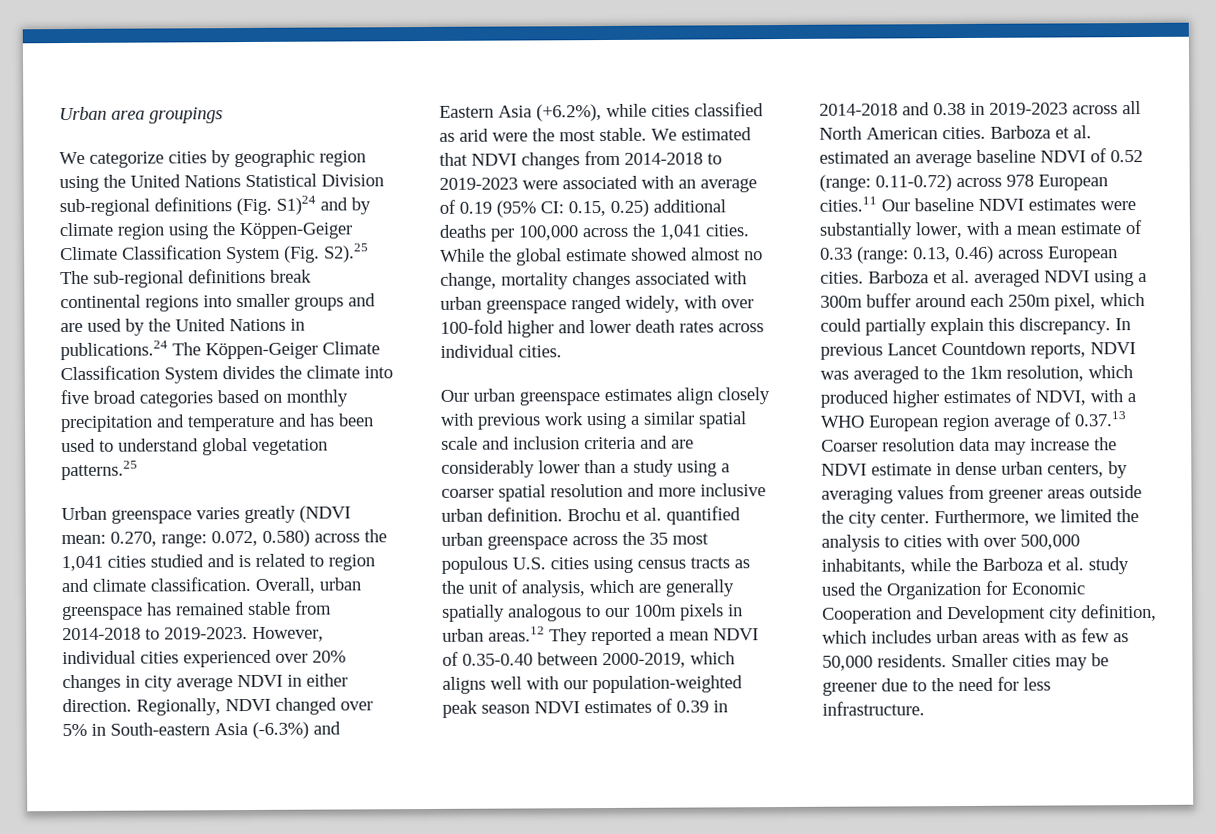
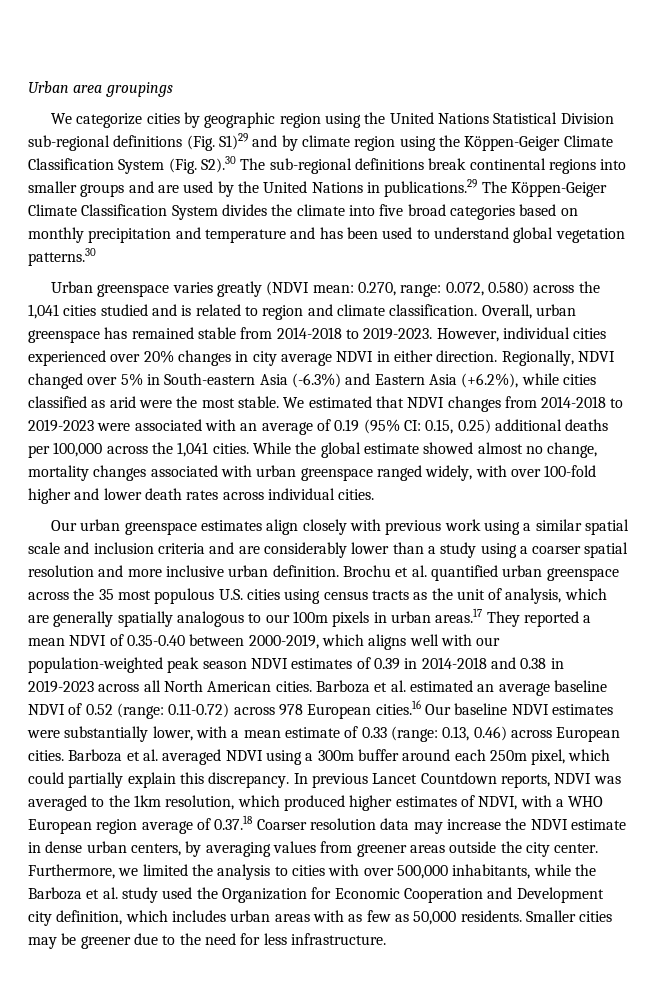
[276,195,316,215] S1)24 -> [218,133,248,150] S1)29
[324,243,369,263] S2).25 -> [200,156,236,173] S2).30
[60,340,168,361] publications.24 -> [384,179,478,197] publications.29
[61,460,138,481] patterns.25 -> [28,248,96,266] patterns.30
[488,626,545,642] areas.12 -> [435,608,483,623] areas.17
[819,196,877,212] cities.11 -> [375,700,421,715] cities.16
[1074,411,1127,427] 0.37.13 -> [214,815,254,830] 0.37.18

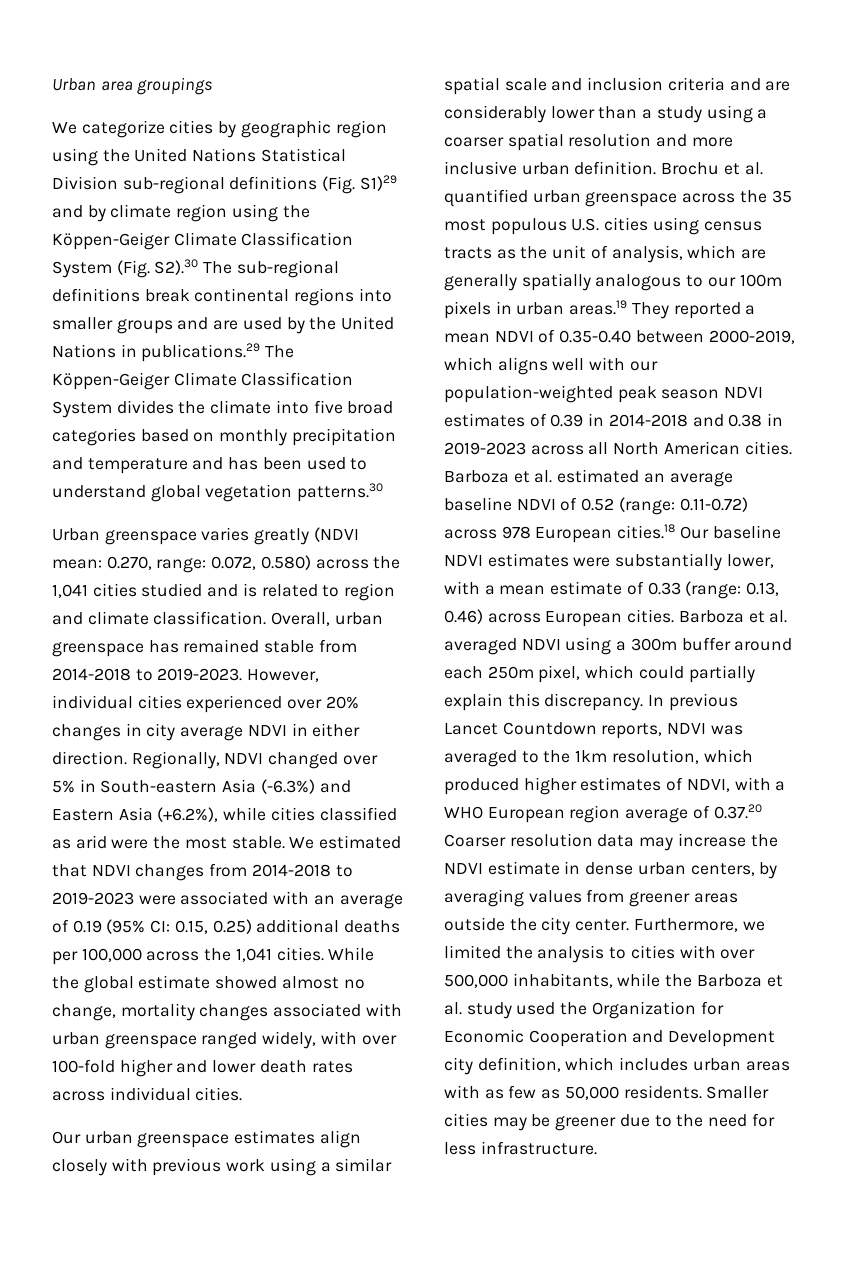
[435,608,483,623] areas.17 -> [569,300,628,315] areas.19
[375,700,421,715] cities.16 -> [617,524,676,539] cities.18
[214,815,254,830] 0.37.18 -> [713,804,762,819] 0.37.20

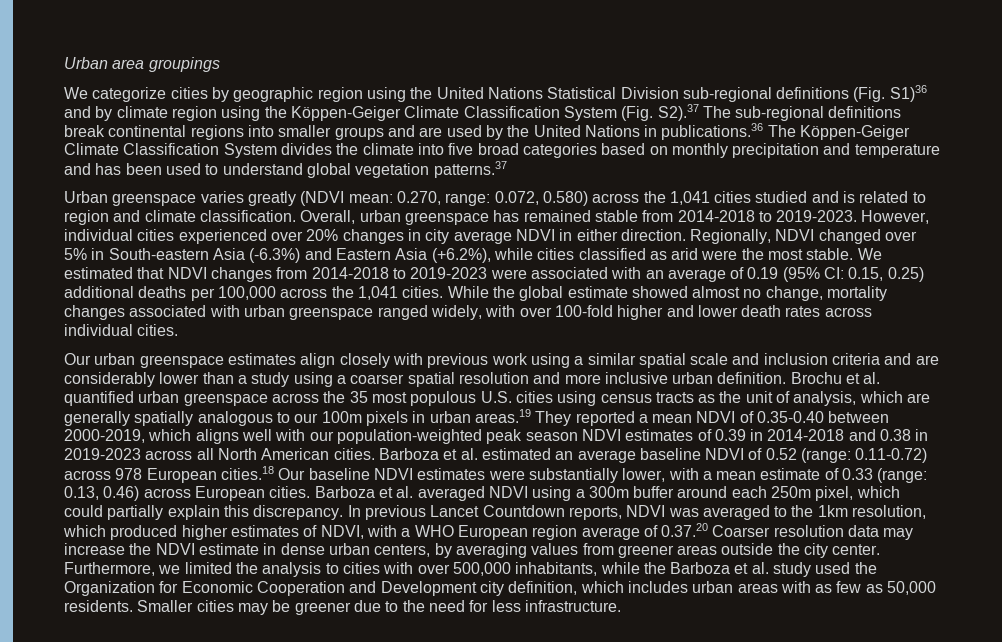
[359,175,397,191] S1)29 -> [889,85,927,102] S1)36
[154,259,199,275] S2).30 -> [657,104,699,121] S2).37
[141,343,261,362] publications.29 -> [661,123,764,140] publications.36
[297,483,384,502] patterns.30 -> [433,161,507,178] patterns.37

